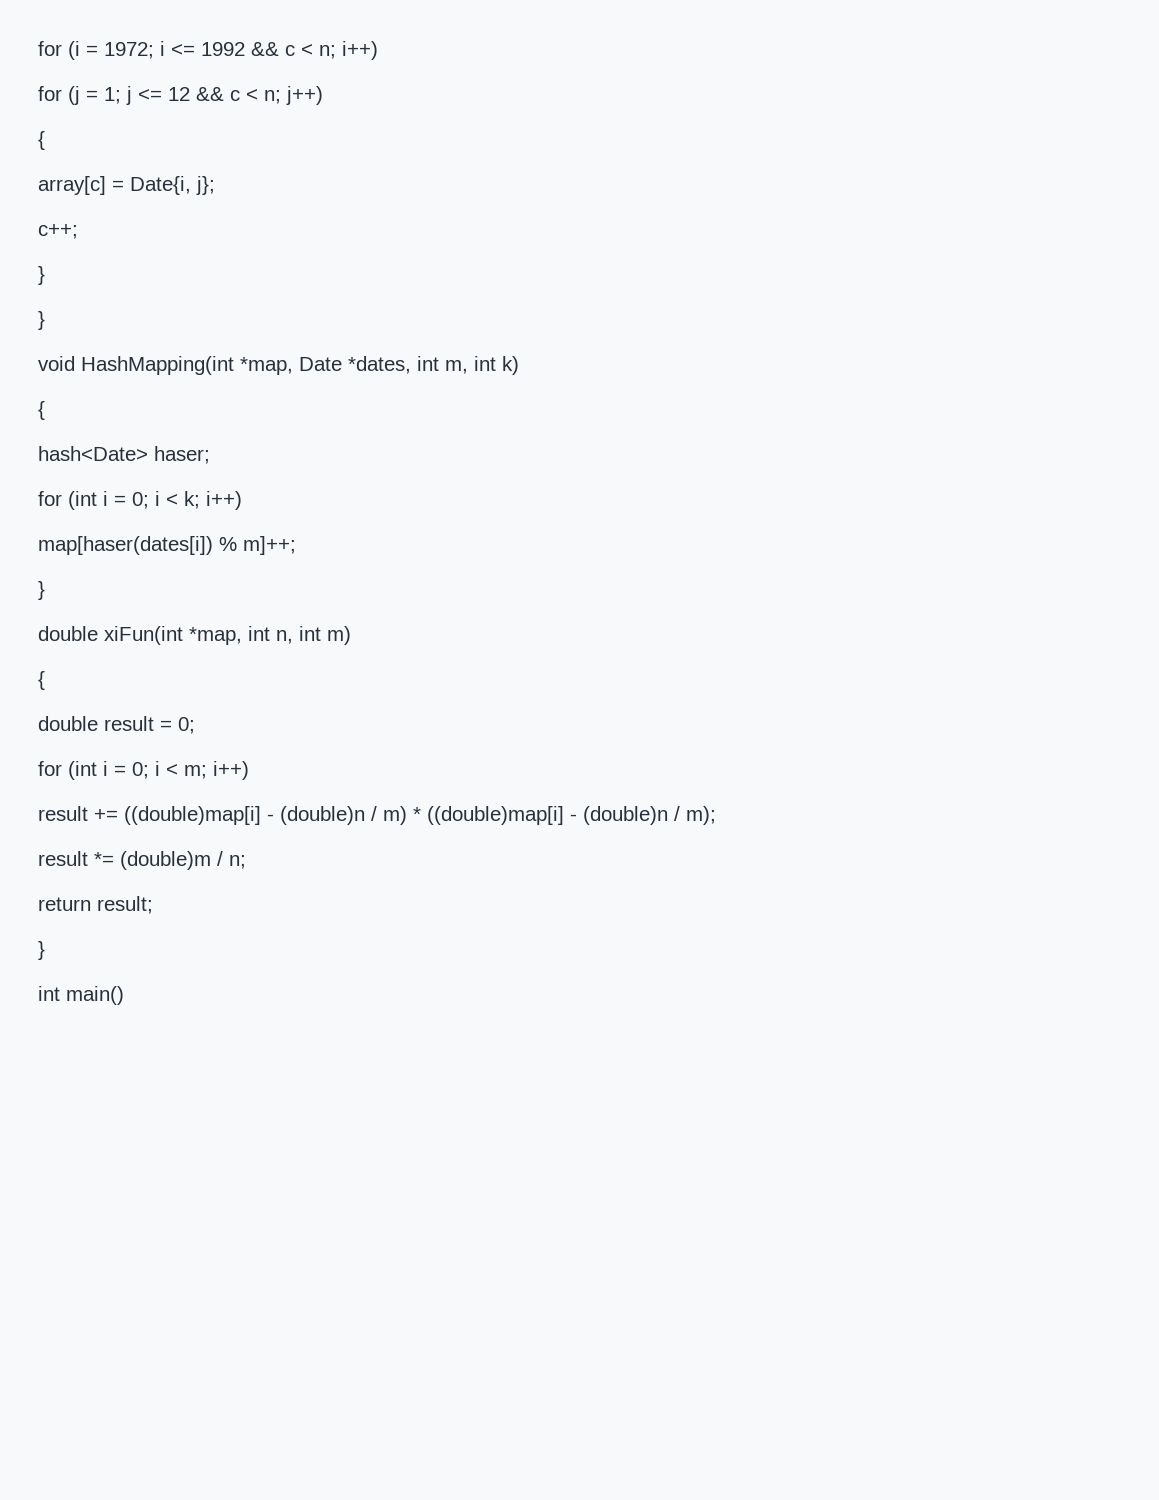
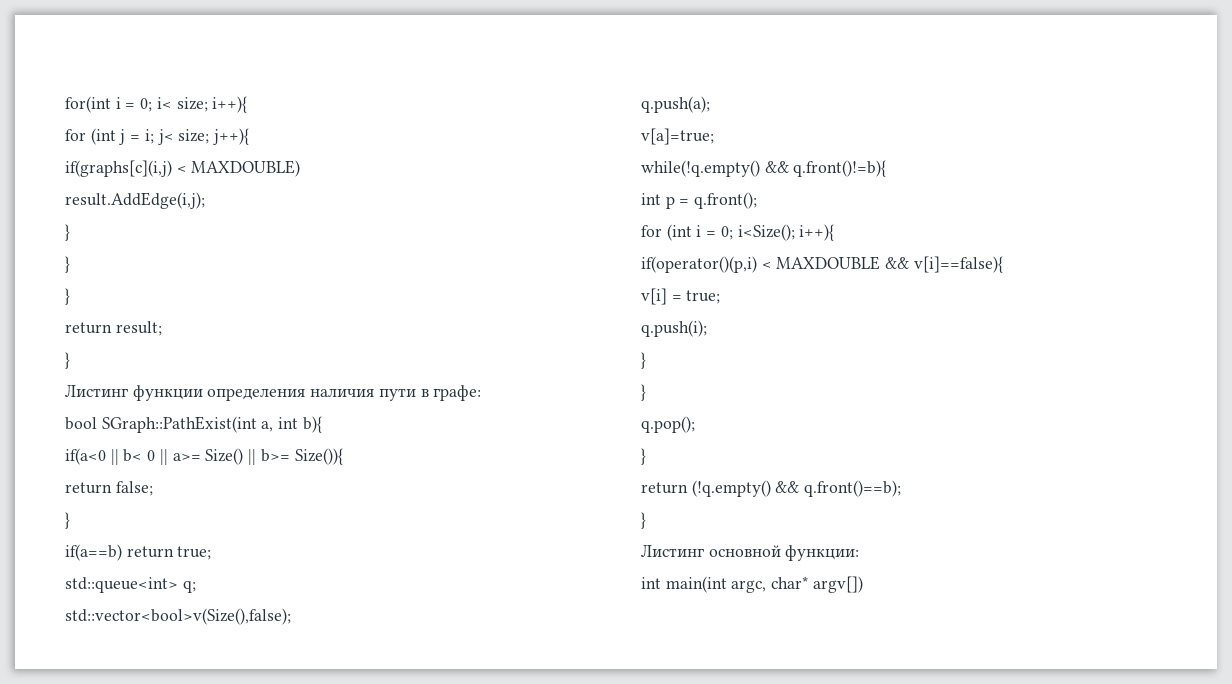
[38,41,378,60] [38,86,323,105] [38,131,45,150] [38,176,215,195] [38,224,78,239] [38,266,45,285] [38,311,45,330] [38,356,519,375] [38,401,45,420] [38,446,210,464] [38,491,242,510] [38,536,296,555] [38,581,45,600] [38,626,351,645] [38,671,45,690] [38,716,195,734] [38,761,249,780] [38,806,716,825] [38,851,246,870] [38,896,153,914] [38,941,45,960] [38,986,124,1005] for (i = 1972; i <= 1992 && c < n; i++) // for (j = 1; j <= 12 && c < n; j++) // { // array[c] = Date{i, j}; // c++; // } // } // void HashMapping(int *map, Date *dates, int m, int k) // { // hash<Date> haser; // for (int i = 0; i < k; i++) // map[haser(dates[i]) % m]++; // } // double xiFun(int *map, int n, int m) // { // double result = 0; // for (int i = 0; i < m; i++) // result += ((double)map[i] - (double)n / m) * ((double)map[i] - (double)n / m); // result *= (double)m / n; // return result; // } // int main() -> [65,96,248,113] [65,128,250,145] [65,160,301,177] [65,192,205,209] [65,224,70,241] [65,256,70,273] [65,288,70,305] [65,321,162,336] [65,352,70,369] [65,384,482,401] [65,416,322,433] [65,448,343,465] [65,481,153,496] [65,512,70,529] [65,544,212,561] [65,577,196,593] [65,608,291,625] [641,96,710,113] [641,128,714,145] [641,160,887,177] [641,192,758,209] [641,224,835,241] [641,256,1003,273] [641,288,721,305] [641,320,707,337] [641,352,646,369] [641,384,646,401] [641,416,695,433] [641,448,646,465] [641,480,902,497] [641,512,646,529] [641,544,860,561] [641,576,863,593] for(int i = 0; i< size; i++){ // for (int j = i; j< size; j++){ // if(graphs[c](i,j) < MAXDOUBLE) // result.AddEdge(i,j); // } // } // } // return result; // } // Листинг функции определения наличия пути в графе: // bool SGraph::PathExist(int a, int b){ // if(a<0 || b< 0 || a>= Size() || b>= Size()){ // return false; // } // if(a==b) return true; // std::queue<int> q; // std::vector<bool>v(Size(),false); // q.push(a); // v[a]=true; // while(!q.empty() && q.front()!=b){ // int p = q.front(); // for (int i = 0; i<Size(); i++){ // if(operator()(p,i) < MAXDOUBLE && v[i]==false){ // v[i] = true; // q.push(i); // } // } // q.pop(); // } // return (!q.empty() && q.front()==b); // } // Листинг основной функции: // int main(int argc, char* argv[])

